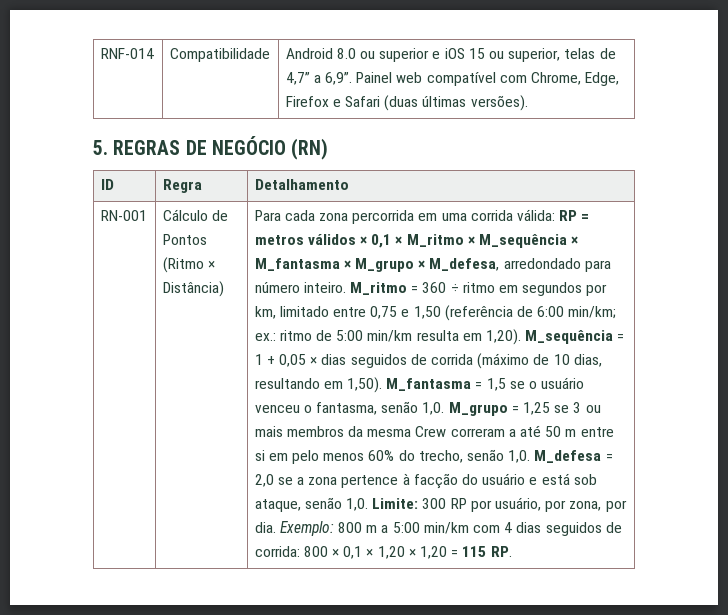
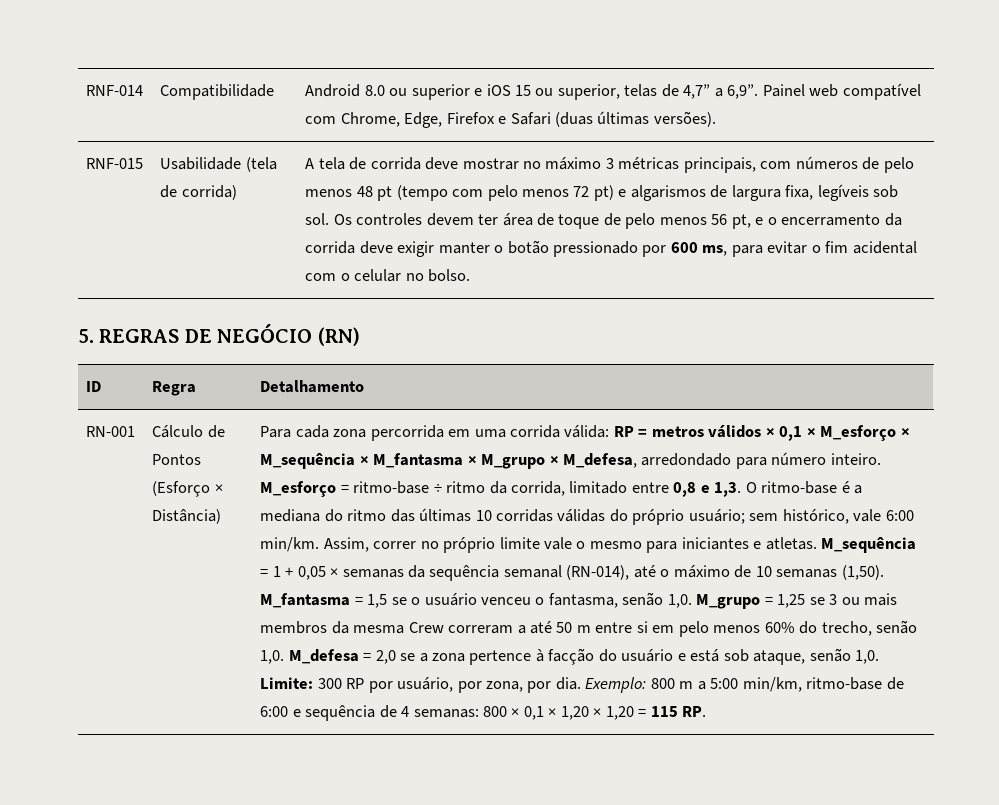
(528, 103) none -> [86,158,144,169] [160,157,277,172] [160,185,237,200] [305,156,914,173] [305,184,899,201] [305,213,902,229] [305,240,917,257] [305,269,471,282] // RNF-015 | Usabilidade (tela de corrida) | A tela de corrida deve mostrar no máximo 3 métricas principais, com números de pelo menos 48 pt (tempo com pelo menos 72 pt) e algarismos de largura fixa, legíveis sob sol. Os controles devem ter área de toque de pelo menos 56 pt, e o encerramento da corrida deve exigir manter o botão pressionado por 600 ms, para evitar o fim acidental com o celular no bolso.
[162,257,204,273] (Ritmo -> [152,481,211,497] (Esforço
[406,234,464,247] M_ritmo -> [820,425,897,441] M_esforço
[350,282,608,296] [254,305,617,321] [254,329,522,345] M_ritmo = 360 ÷ ritmo em segundos por km, limitado entre 0,75 e 1,50 (referência de 6:00 min/km; ex.: ritmo de 5:00 min/km resulta em 1,20). -> [260,481,863,497] [260,508,914,525] [260,537,817,553] M_esforço = ritmo-base ÷ ritmo da corrida, limitado entre 0,8 e 1,3. O ritmo-base é a mediana do ritmo das últimas 10 corridas válidas do próprio usuário; sem histórico, vale 6:00 min/km. Assim, correr no próprio limite vale o mesmo para iniciantes e atletas.
[321,353,602,369] [254,377,383,393] dias seguidos de corrida (máximo de 10 dias, resultando em 1,50). -> [342,565,884,581] semanas da sequência semanal (RN-014), até o máximo de 10 semanas (1,50).
[423,522,622,536] [254,546,300,557] min/km com 4 dias seguidos de corrida: -> [742,677,904,692] [260,705,479,721] min/km, ritmo-base de 6:00 e sequência de 4 semanas:

